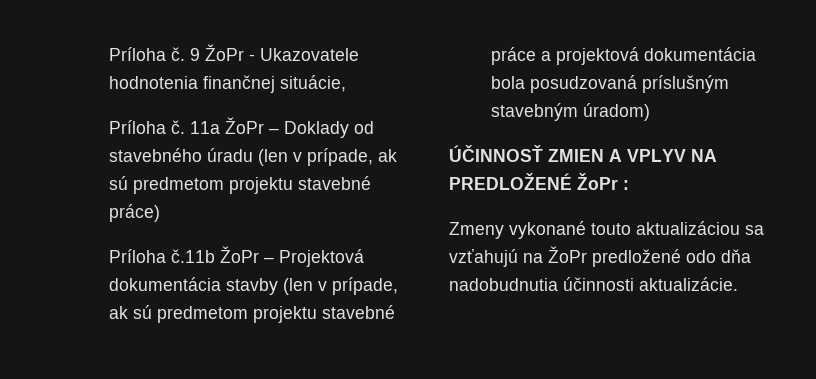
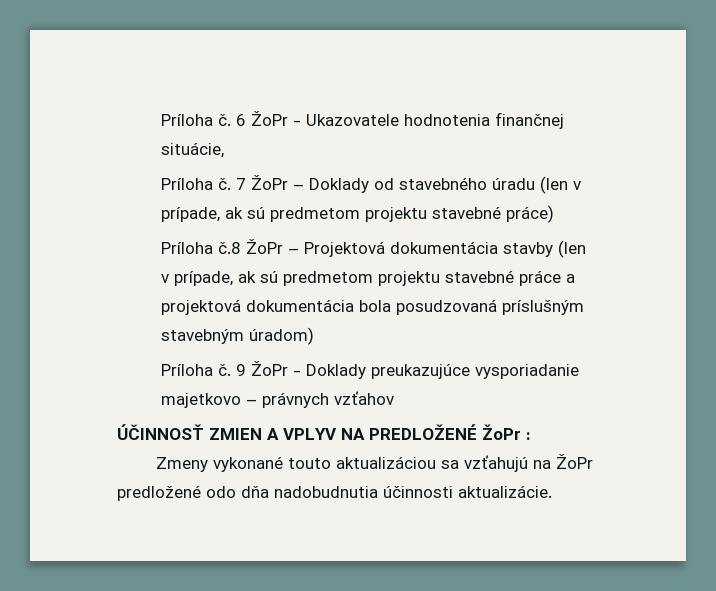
[109,47,201,61] Príloha č. 9 -> [161,114,247,126] Príloha č. 6
[190,121,221,134] 11a -> [236,178,247,190] 7
[171,249,216,263] č.11b -> [218,242,242,254] č.8
(651, 112) none -> [161,361,580,379] [161,391,395,408] // Príloha č. 9 ŽoPr - Doklady preukazujúce vysporiadanie majetkovo – právnych vzťahov

